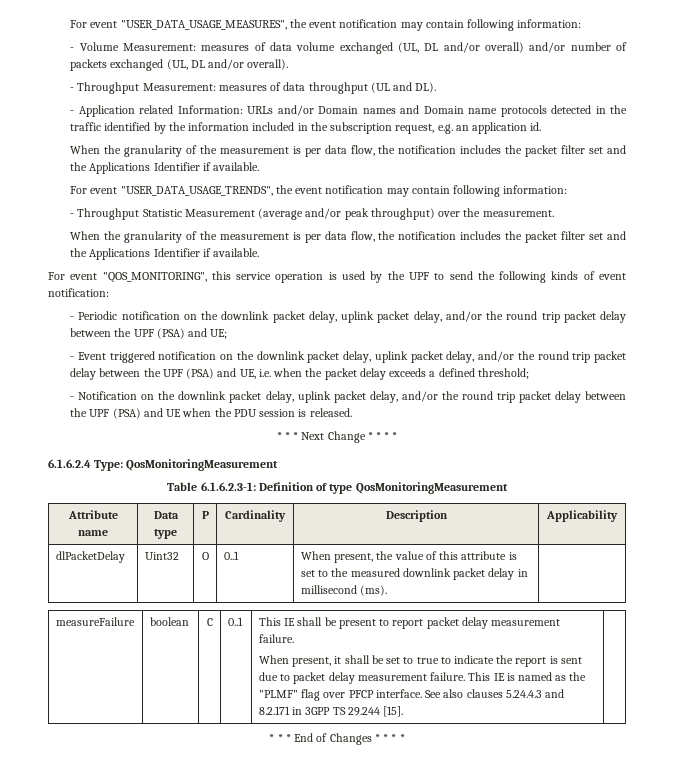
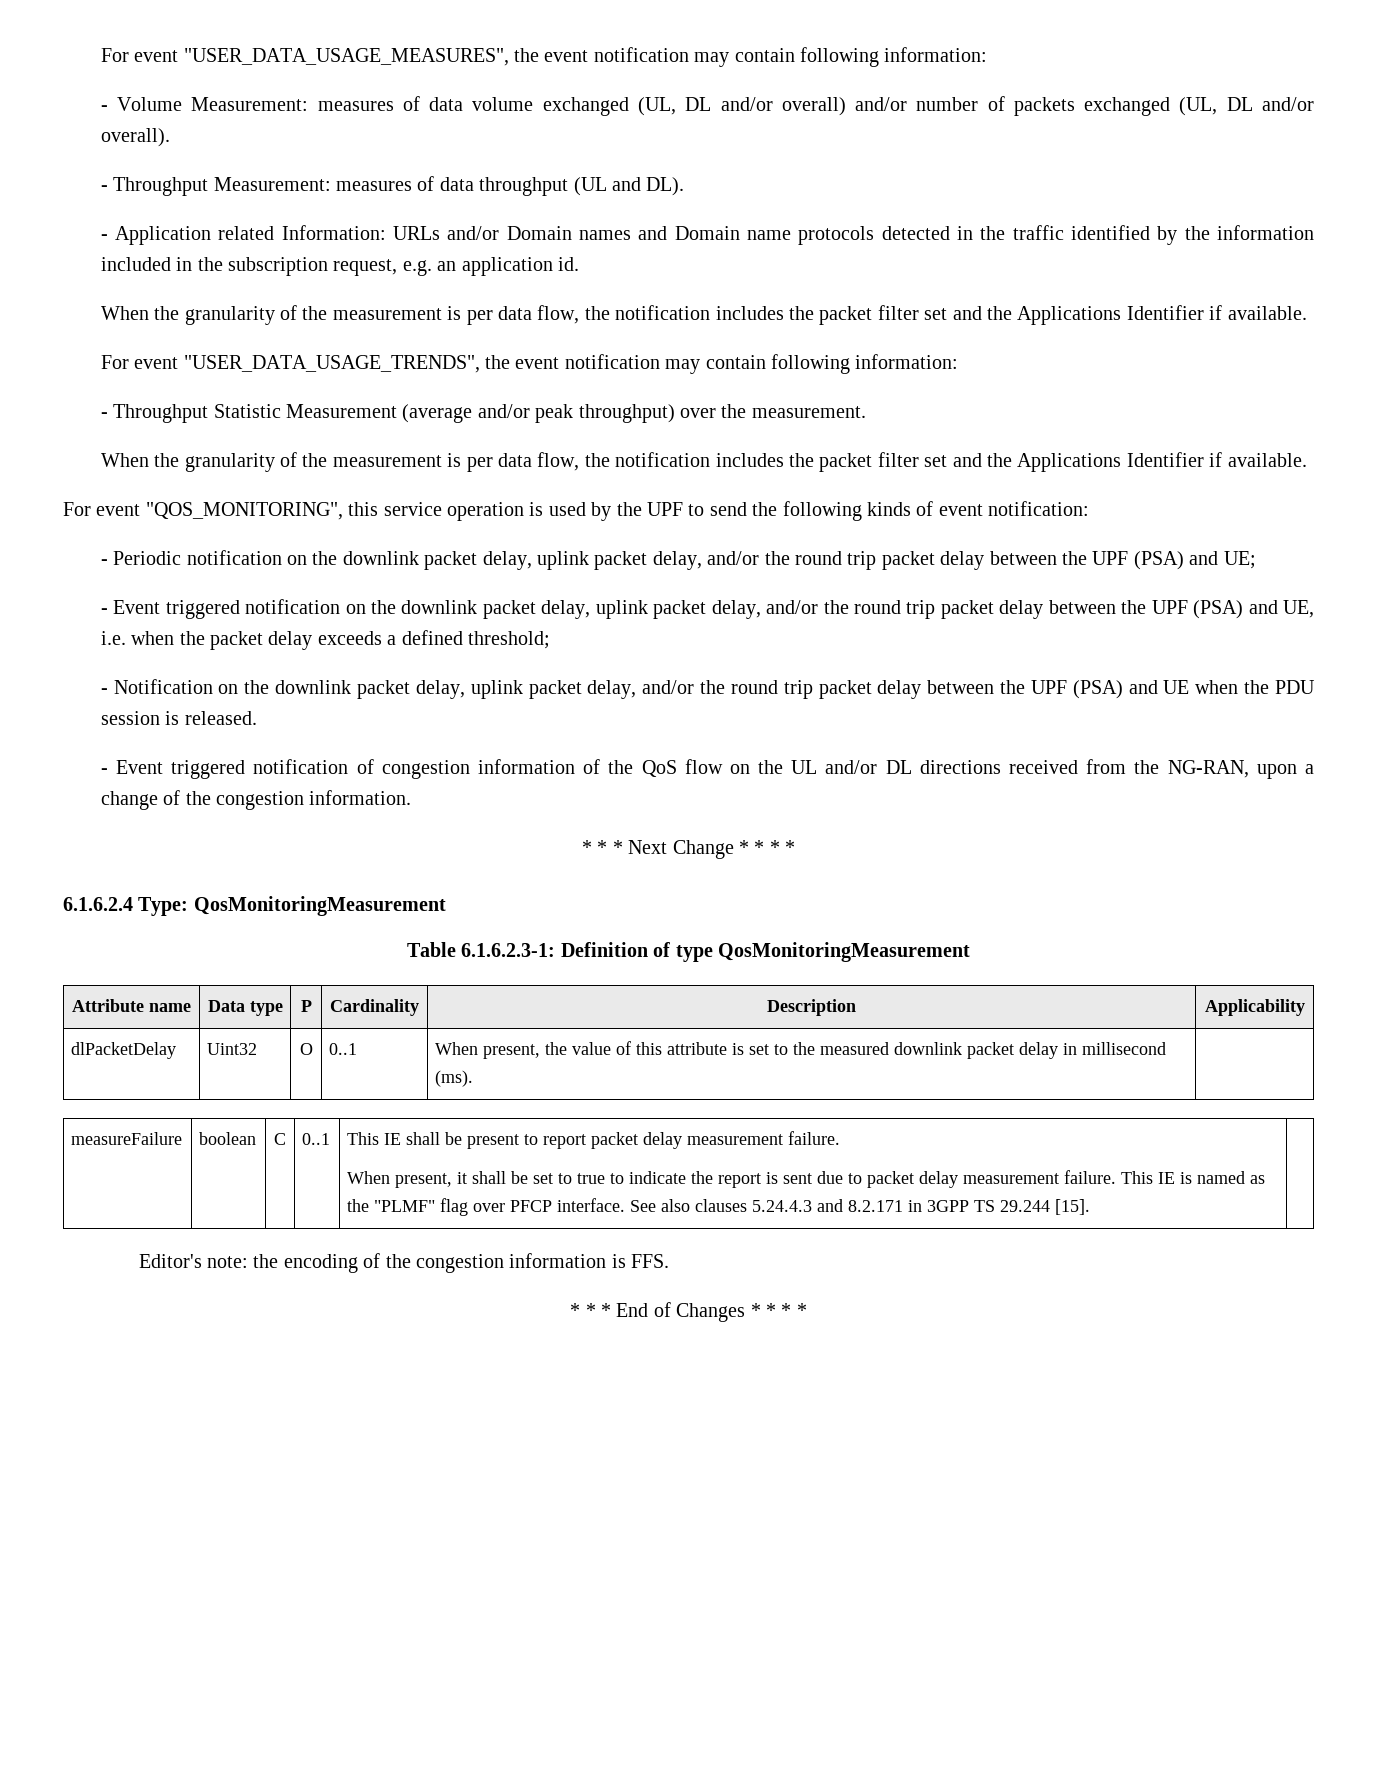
(352, 412) none -> [100,759,1315,779] [100,790,412,810] // - Event triggered notification of congestion information of the QoS flow on the UL and/or DL directions received from the NG-RAN, upon a change of the congestion information.
(404, 711) none -> [138,1253,670,1273] // Editor's note: the encoding of the congestion information is FFS.

